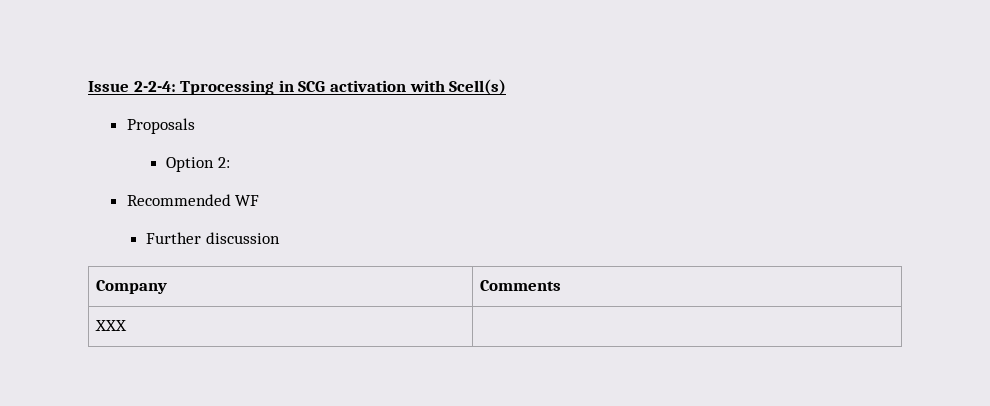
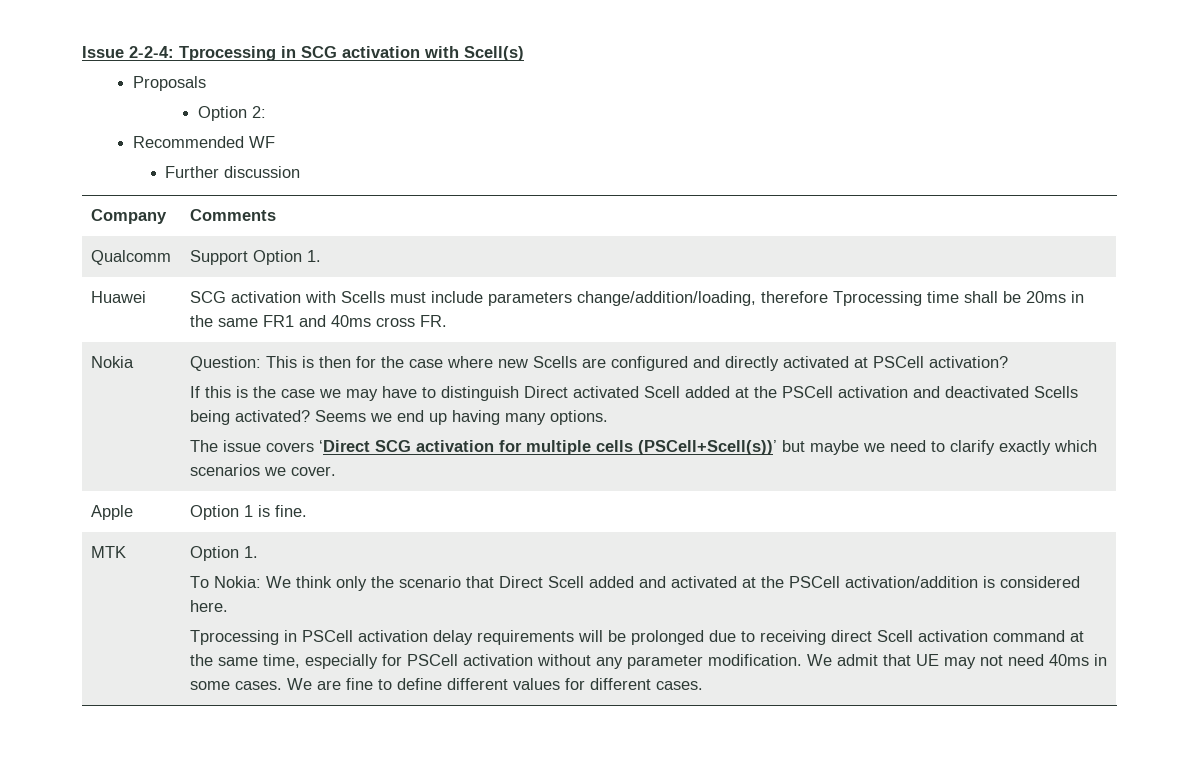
[94,320,127,331] XXX | -> [91,250,172,265] [190,250,322,265] [91,291,147,303] [190,291,1085,306] [190,315,448,327] [91,356,135,368] [190,356,1009,371] [190,386,1079,401] [190,410,609,425] [190,440,1098,455] [190,464,337,476] [91,505,134,520] [190,505,308,520] [91,546,127,558] [190,546,259,561] [190,576,1081,591] [190,600,229,612] [190,630,1085,645] [190,654,1108,669] [190,678,704,690] Qualcomm | Support Option 1. // Huawei | SCG activation with Scells must include parameters change/addition/loading, therefore Tprocessing time shall be 20ms in the same FR1 and 40ms cross FR. // Nokia | Question: This is then for the case where new Scells are configured and directly activated at PSCell activation? // If this is the case we may have to distinguish Direct activated Scell added at the PSCell activation and deactivated Scells being activated? Seems we end up having many options. // The issue covers ‘Direct SCG activation for multiple cells (PSCell+Scell(s))’ but maybe we need to clarify exactly which scenarios we cover. // Apple | Option 1 is fine. // MTK | Option 1. // To Nokia: We think only the scenario that Direct Scell added and activated at the PSCell activation/addition is considered here. // Tprocessing in PSCell activation delay requirements will be prolonged due to receiving direct Scell activation command at the same time, especially for PSCell activation without any parameter modification. We admit that UE may not need 40ms in some cases. We are fine to define different values for different cases.

